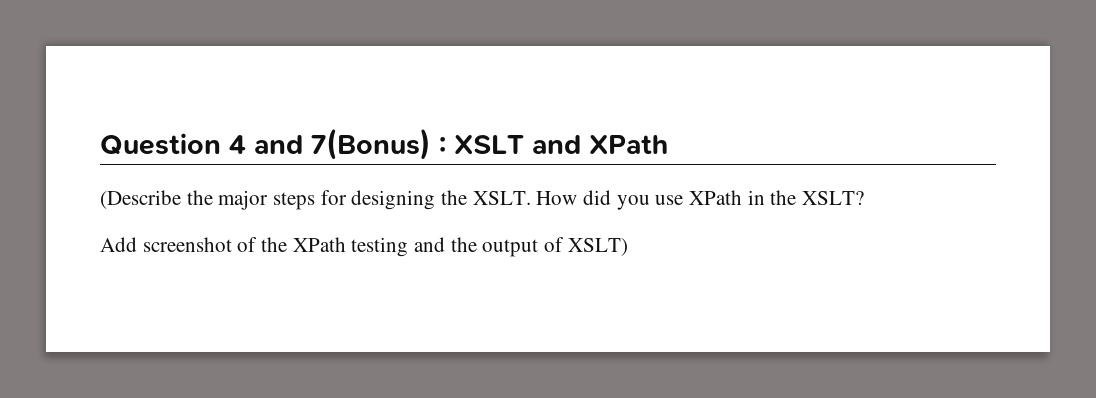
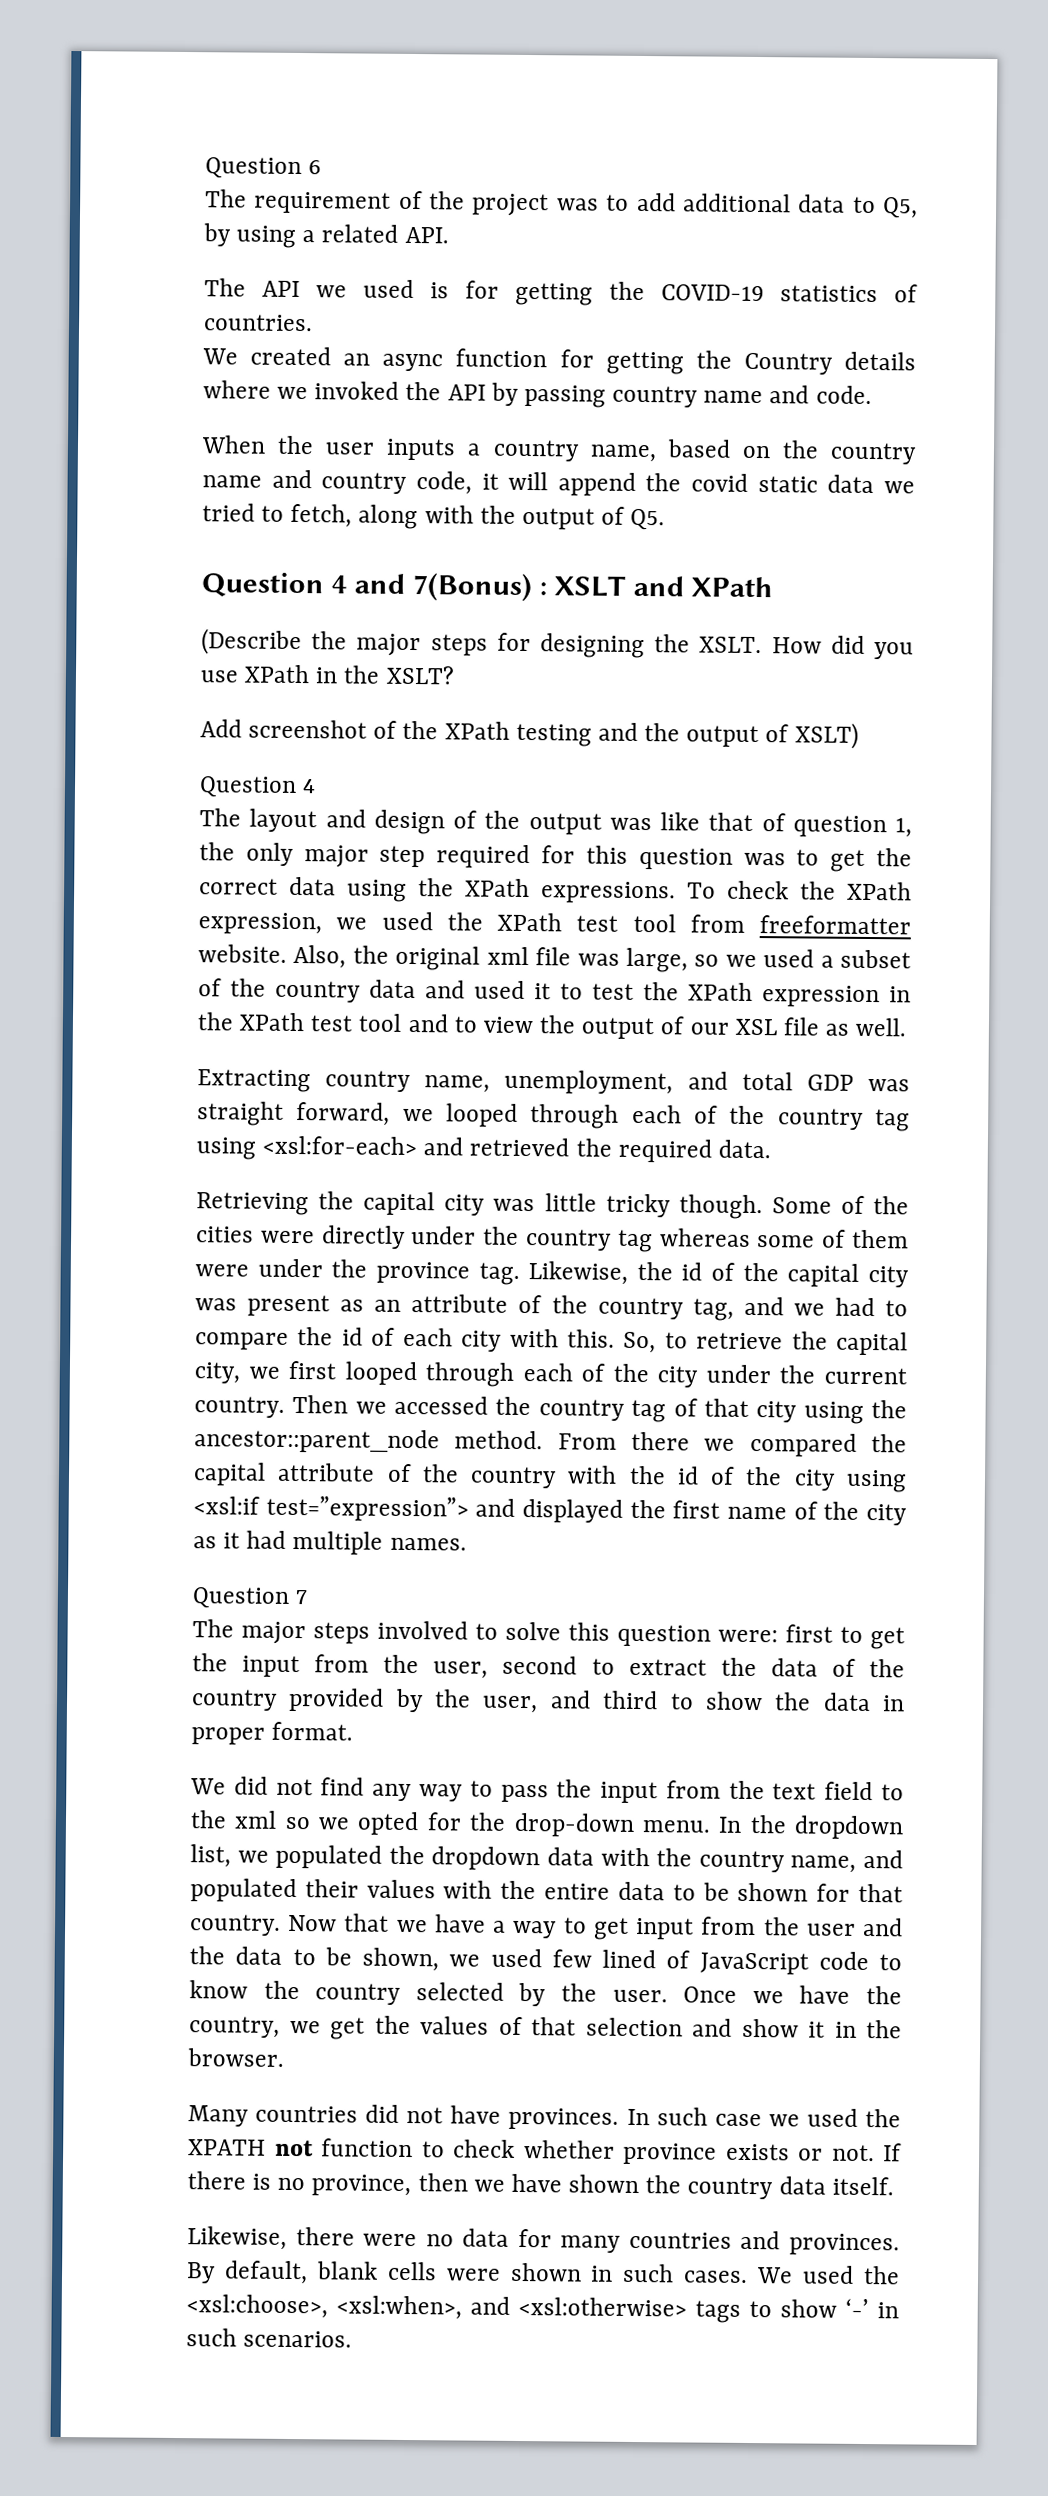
[100,133,221,155] Question -> [205,157,322,180] [205,189,919,219] [203,223,449,248] [204,278,918,306] [203,314,313,332] [202,346,916,375] [203,380,872,408] [201,435,918,465] [202,469,915,496] [202,503,666,531] [201,571,324,598] Question 6 // The requirement of the project was to add additional data to Q5, by using a related API. // The API we used is for getting the COVID-19 statistics of countries. // We created an async function for getting the Country details where we invoked the API by passing country name and code. // When the user inputs a country name, based on the country name and country code, it will append the covid static data we tried to fetch, along with the output of Q5. // Question
(628, 247) none -> [199,776,317,798] [199,808,912,838] [199,842,913,872] [199,876,912,904] [198,911,911,935] [198,944,911,973] [198,978,911,1008] [197,1012,908,1040] [197,1069,910,1095] [197,1101,911,1132] [196,1135,771,1163] [196,1191,910,1220] [196,1225,909,1253] [195,1258,909,1288] [195,1294,909,1321] [195,1327,908,1356] [194,1360,907,1388] [194,1394,908,1424] [194,1428,907,1457] [193,1462,907,1493] [193,1495,907,1526] [193,1530,467,1555] [192,1587,309,1609] [192,1619,905,1650] [192,1653,905,1679] [191,1687,906,1714] [191,1721,354,1745] [190,1776,905,1804] [190,1810,905,1840] [190,1844,904,1873] [190,1878,904,1903] [189,1913,904,1940] [189,1946,902,1975] [189,1980,903,2007] [189,2015,902,2040] [187,2048,285,2067] [188,2104,901,2130] [188,2138,902,2165] [187,2171,894,2200] [187,2226,900,2256] [186,2260,900,2285] [186,2294,899,2323] [186,2328,353,2348] // Question 4 // The layout and design of the output was like that of question 1, the only major step required for this question was to get the correct data using the XPath expressions. To check the XPath expression, we used the XPath test tool from freeformatter website. Also, the original xml file was large, so we used a subset of the country data and used it to test the XPath expression in the XPath test tool and to view the output of our XSL file as well. // Extracting country name, unemployment, and total GDP was straight forward, we looped through each of the country tag using <xsl:for-each> and retrieved the required data. // Retrieving the capital city was little tricky though. Some of the cities were directly under the country tag whereas some of them were under the province tag. Likewise, the id of the capital city was present as an attribute of the country tag, and we had to compare the id of each city with this. So, to retrieve the capital city, we first looped through each of the city under the current country. Then we accessed the country tag of that city using the ancestor::parent_node method. From there we compared the capital attribute of the country with the id of the city using <xsl:if test=”expression”> and displayed the first name of the city as it had multiple names. // Question 7 // The major steps involved to solve this question were: first to get the input from the user, second to extract the data of the country provided by the user, and third to show the data in proper format. // We did not find any way to pass the input from the text field to the xml so we opted for the drop-down menu. In the dropdown list, we populated the dropdown data with the country name, and populated their values with the entire data to be shown for that country. Now that we have a way to get input from the user and the data to be shown, we used few lined of JavaScript code to know the country selected by the user. Once we have the country, we get the values of that selection and show it in the browser. // Many countries did not have provinces. In such case we used the XPATH not function to check whether province exists or not. If there is no province, then we have shown the country data itself. // Likewise, there were no data for many countries and provinces. By default, blank cells were shown in such cases. We used the <xsl:choose>, <xsl:when>, and <xsl:otherwise> tags to show ‘-’ in such scenarios.

